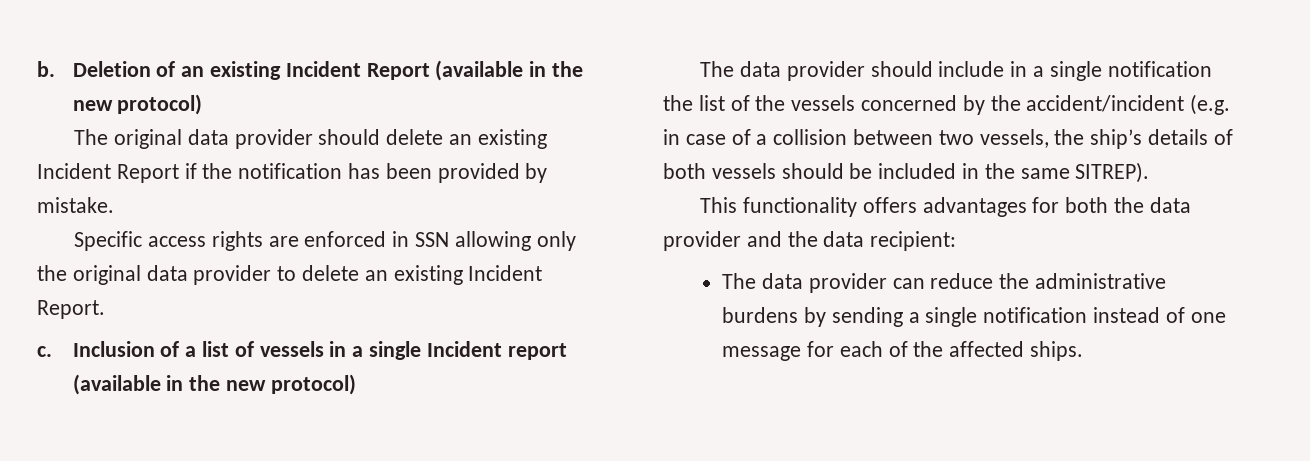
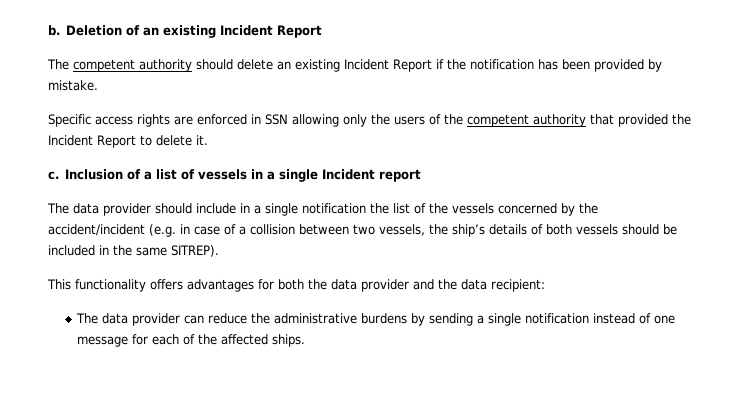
[435,60,583,81] [72,94,203,115] [74,129,313,149] (available in the new protocol) // The original data provider -> [47,59,192,72] // The competent authority
[72,265,543,285] [37,300,105,319] original data provider to delete an existing Incident Report. -> [394,114,691,127] [48,135,208,148] users of the competent authority that provided the Incident Report to delete it.
[72,374,356,395] (available in the new protocol) -> (422, 175) none

